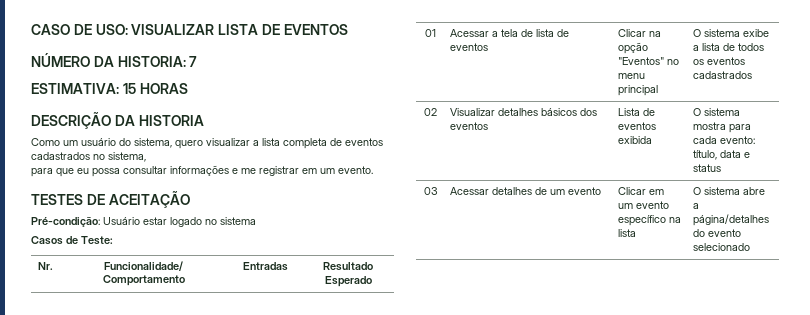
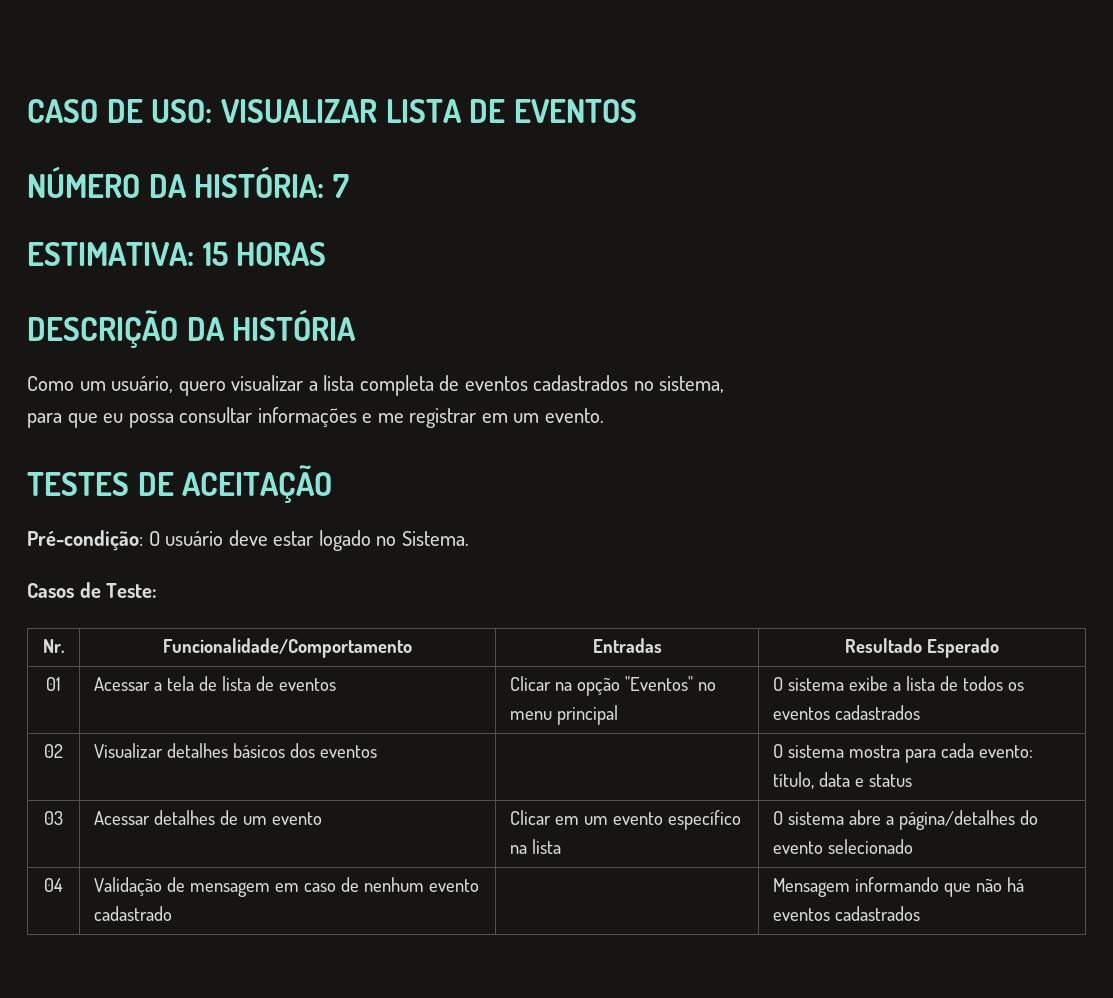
[117,56,186,67] HISTORIA: -> [194,167,325,198] HISTÓRIA:
[138,115,204,126] HISTORIA -> [232,310,357,341] HISTÓRIA
[81,138,172,148] usuário do sistema, -> [111,376,174,393] usuário,
[103,217,140,225] Usuário -> [148,530,268,546] O usuário deve
[220,217,256,225] sistema -> [401,531,469,546] Sistema.
[618,108,656,116] [618,122,657,130] [618,136,653,144] Lista de eventos exibida -> (377, 751) none
(751, 247) none -> [44,878,63,892] [93,877,479,897] [93,906,172,921] [772,877,1024,897] [772,906,920,921] // 04 | Validação de mensagem em caso de nenhum evento cadastrado | | Mensagem informando que não há eventos cadastrados

